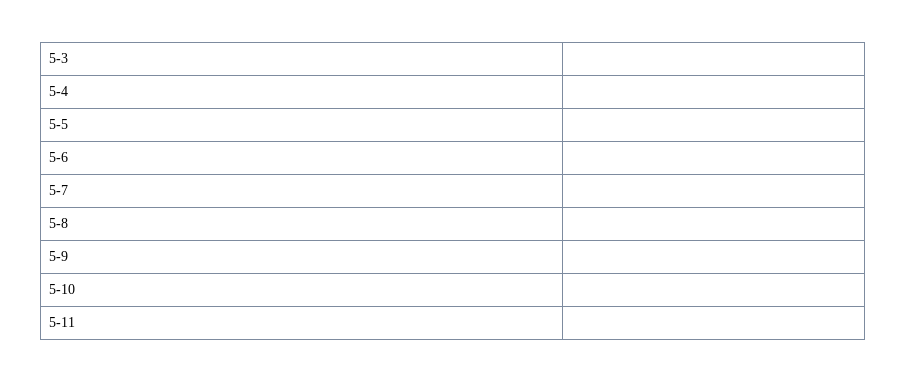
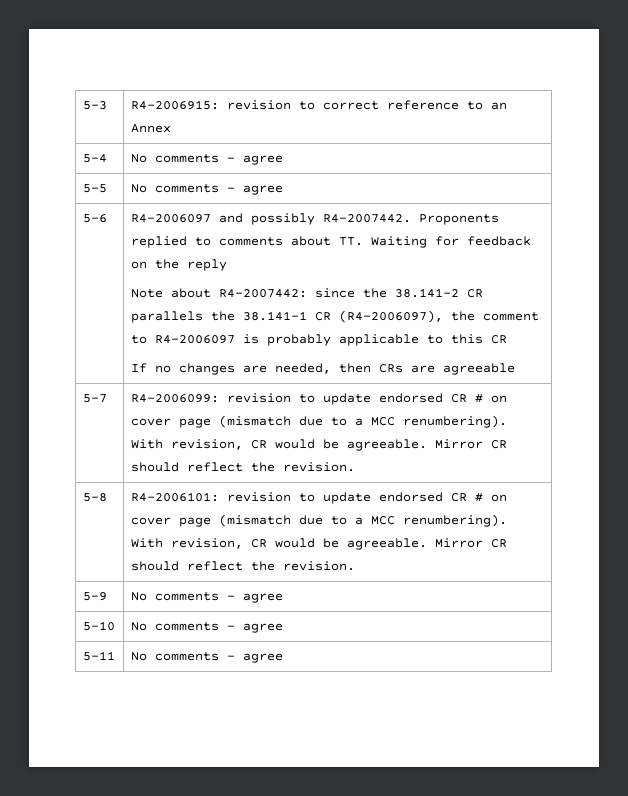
[49,86,69,96] [49,119,69,129] [49,152,69,162] [49,185,69,195] [49,218,69,228] [49,251,69,261] [49,284,76,294] [49,317,76,327] // 5-4 | // 5-5 | // 5-6 | // 5-7 | // 5-8 | // 5-9 | // 5-10 | // 5-11 | -> [130,100,507,110] [130,124,171,133] [82,154,107,163] [130,154,283,165] [82,184,107,193] [130,184,283,195] [82,214,107,223] [130,213,499,225] [130,236,531,248] [130,259,227,271] [130,288,483,298] [130,310,539,323] [130,334,507,346] [130,363,515,375] [82,394,107,403] [130,393,507,405] [130,415,507,428] [130,439,507,451] [130,462,355,472] [82,493,107,502] [130,492,507,504] [130,514,507,527] [130,538,507,550] [130,561,355,571] [82,592,107,601] [130,592,283,603] [82,621,115,631] [130,622,283,633] [82,651,115,661] [130,652,283,663] R4-2006915: revision to correct reference to an Annex // 5-4 | No comments – agree // 5-5 | No comments – agree // 5-6 | R4-2006097 and possibly R4-2007442. Proponents replied to comments about TT. Waiting for feedback on the reply // Note about R4-2007442: since the 38.141-2 CR parallels the 38.141-1 CR (R4-2006097), the comment to R4-2006097 is probably applicable to this CR // If no changes are needed, then CRs are agreeable // 5-7 | R4-2006099: revision to update endorsed CR # on cover page (mismatch due to a MCC renumbering). With revision, CR would be agreeable. Mirror CR should reflect the revision. // 5-8 | R4-2006101: revision to update endorsed CR # on cover page (mismatch due to a MCC renumbering). With revision, CR would be agreeable. Mirror CR should reflect the revision. // 5-9 | No comments – agree // 5-10 | No comments – agree // 5-11 | No comments – agree

